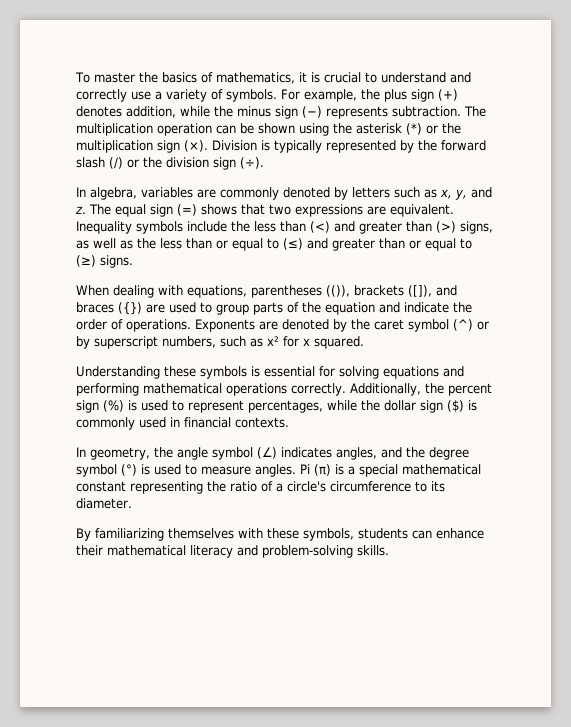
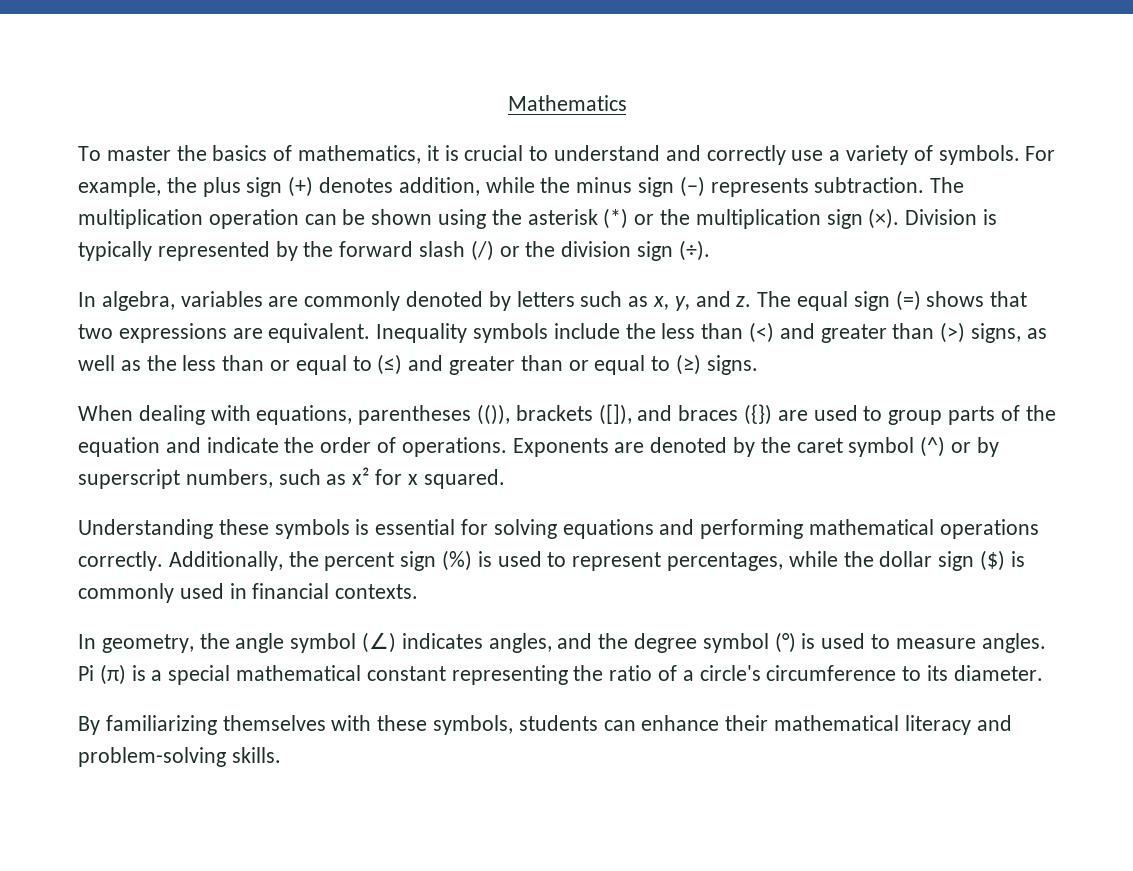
(75, 77) none -> [507,95,627,111] Mathematics //

